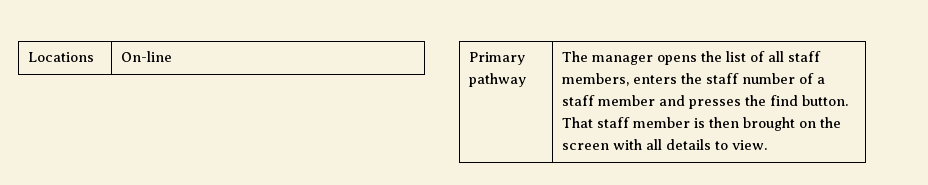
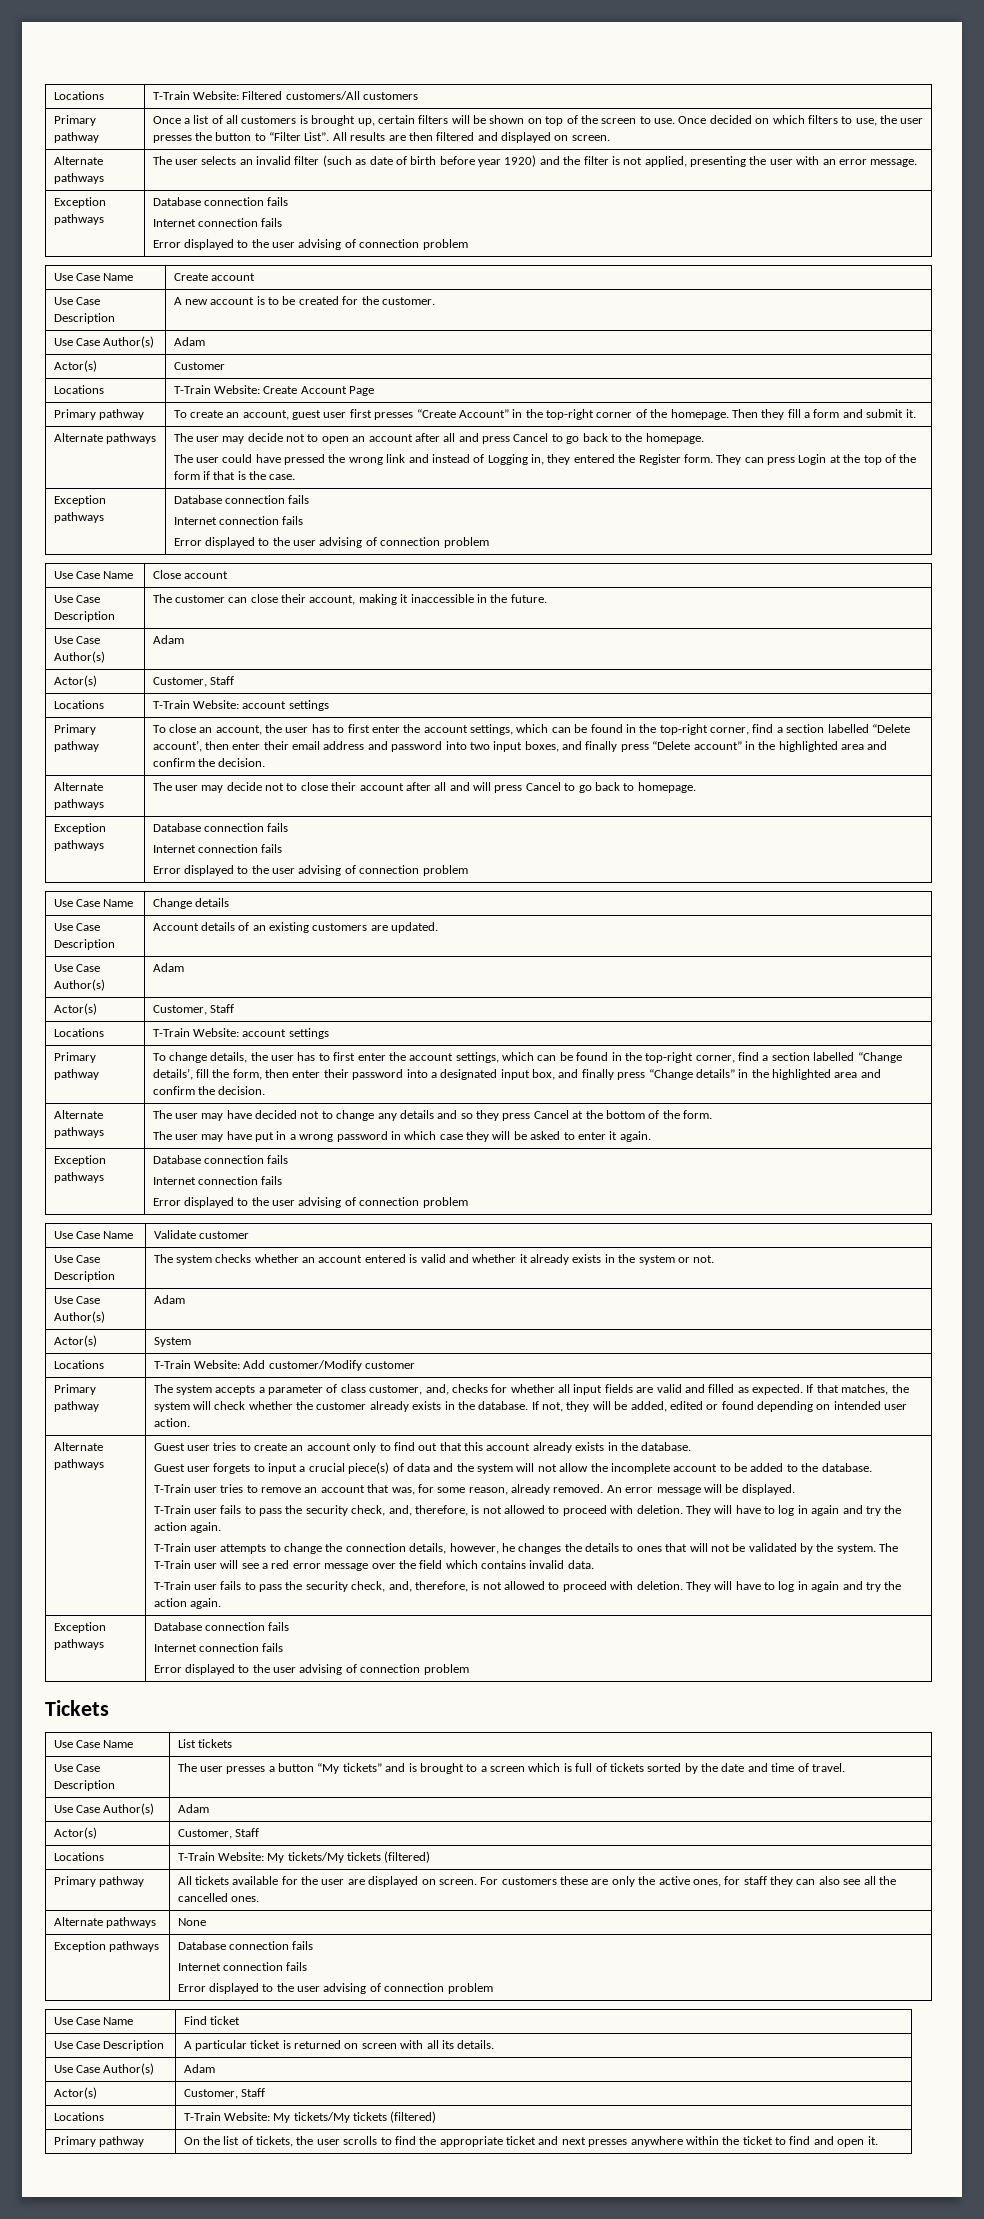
[28,52,95,62] [121,51,173,62] [469,52,526,65] [469,73,527,87] [562,51,822,65] [562,73,826,86] [562,95,849,109] [562,117,842,131] [562,139,768,150] Locations | On-line // Primary pathway | The manager opens the list of all staff members, enters the staff number of a staff member and presses the find button. That staff member is then brought on the screen with all details to view. -> [53,91,104,100] [152,91,419,100] [53,115,96,126] [53,132,99,143] [152,115,924,126] [152,132,610,143] [53,156,103,165] [53,173,104,184] [152,155,918,167] [53,197,106,208] [53,214,104,225] [152,197,289,206] [152,218,283,227] [152,239,468,250] [53,273,134,281] [173,273,255,281] [53,297,100,305] [53,313,115,324] [173,296,435,305] [53,336,155,348] [173,337,205,346] [53,360,97,372] [173,362,225,370] [53,385,104,394] [173,385,375,396] [53,409,144,420] [173,409,916,420] [53,433,156,444] [173,433,704,444] [173,454,917,465] [173,471,296,480] [53,495,106,506] [53,512,104,523] [173,495,310,504] [173,516,304,525] [173,537,489,548] [53,571,134,579] [152,570,228,579] [53,595,100,603] [53,611,115,622] [152,594,547,605] [53,636,100,644] [53,651,105,663] [152,635,184,644] [53,675,97,687] [152,676,234,687] [53,700,104,709] [152,700,329,711] [53,724,96,735] [53,741,99,752] [152,724,910,735] [152,740,888,752] [152,758,266,767] [53,782,103,791] [53,799,104,810] [152,782,696,793] [53,823,106,834] [53,840,104,851] [152,823,289,832] [152,844,283,853] [152,865,468,876] [53,899,134,907] [152,898,229,909] [53,923,100,931] [53,939,115,950] [152,922,439,933] [53,964,100,972] [53,979,105,991] [152,963,184,972] [53,1003,97,1015] [152,1004,234,1015] [53,1028,104,1037] [152,1028,329,1039] [53,1052,96,1063] [53,1069,99,1080] [152,1052,902,1063] [152,1068,881,1080] [152,1086,266,1095] [53,1110,103,1119] [53,1127,104,1138] [152,1110,713,1121] [152,1131,651,1142] [53,1155,106,1166] [53,1172,104,1183] [152,1155,289,1164] [152,1176,283,1185] [152,1197,468,1208] [53,1231,134,1239] [153,1230,249,1239] [53,1255,100,1263] [53,1271,115,1282] [153,1254,715,1265] [53,1296,100,1304] [53,1311,105,1323] [153,1295,185,1304] [53,1335,97,1347] [153,1337,191,1347] [53,1360,104,1369] [153,1360,416,1371] [53,1384,96,1395] [53,1401,99,1412] [153,1384,909,1395] [153,1401,908,1412] [153,1418,190,1427] [53,1442,103,1451] [53,1459,104,1470] [153,1442,692,1453] [153,1462,872,1474] [153,1484,795,1495] [153,1505,902,1516] [153,1522,221,1533] [153,1543,899,1554] [153,1560,594,1571] [153,1581,902,1592] [153,1598,221,1609] [53,1622,106,1633] [53,1639,104,1650] [153,1622,290,1631] [153,1643,284,1652] [153,1664,469,1675] [45,1700,109,1716] [53,1740,134,1748] [177,1739,232,1748] [53,1764,100,1772] [53,1780,115,1791] [177,1763,845,1774] [53,1803,155,1815] [177,1804,209,1813] [53,1827,97,1839] [177,1828,259,1839] [53,1852,104,1861] [177,1851,431,1863] [53,1876,144,1887] [177,1876,896,1887] [177,1893,259,1902] [53,1917,156,1928] [177,1918,206,1926] [53,1941,159,1952] [177,1941,314,1950] [177,1962,308,1971] [177,1983,493,1994] [53,2017,134,2025] [183,2016,240,2025] [53,2040,165,2051] [183,2040,495,2051] [53,2063,155,2075] [183,2064,215,2073] [53,2087,97,2099] [183,2088,265,2099] [53,2112,104,2121] [183,2111,437,2123] [53,2136,144,2147] [183,2136,878,2147] Locations | T-Train Website: Filtered customers/All customers // Primary pathway | Once a list of all customers is brought up, certain filters will be shown on top of the screen to use. Once decided on which filters to use, the user presses the button to “Filter List”. All results are then filtered and displayed on screen. // Alternate pathways | The user selects an invalid filter (such as date of birth before year 1920) and the filter is not applied, presenting the user with an error message. // Exception pathways | Database connection fails // Internet connection fails // Error displayed to the user advising of connection problem // Use Case Name | Create account // Use Case Description | A new account is to be created for the customer. // Use Case Author(s) | Adam // Actor(s) | Customer // Locations | T-Train Website: Create Account Page // Primary pathway | To create an account, guest user first presses “Create Account” in the top-right corner of the homepage. Then they fill a form and submit it. // Alternate pathways | The user may decide not to open an account after all and press Cancel to go back to the homepage. // The user could have pressed the wrong link and instead of Logging in, they entered the Register form. They can press Login at the top of the form if that is the case. // Exception pathways | Database connection fails // Internet connection fails // Error displayed to the user advising of connection problem // Use Case Name | Close account // Use Case Description | The customer can close their account, making it inaccessible in the future. // Use Case Author(s) | Adam // Actor(s) | Customer, Staff // Locations | T-Train Website: account settings // Primary pathway | To close an account, the user has to first enter the account settings, which can be found in the top-right corner, find a section labelled “Delete account’, then enter their email address and password into two input boxes, and finally press “Delete account” in the highlighted area and confirm the decision. // Alternate pathways | The user may decide not to close their account after all and will press Cancel to go back to homepage. // Exception pathways | Database connection fails // Internet connection fails // Error displayed to the user advising of connection problem // Use Case Name | Change details // Use Case Description | Account details of an existing customers are updated. // Use Case Author(s) | Adam // Actor(s) | Customer, Staff // Locations | T-Train Website: account settings // Primary pathway | To change details, the user has to first enter the account settings, which can be found in the top-right corner, find a section labelled “Change details’, fill the form, then enter their password into a designated input box, and finally press “Change details” in the highlighted area and confirm the decision. // Alternate pathways | The user may have decided not to change any details and so they press Cancel at the bottom of the form. // The user may have put in a wrong password in which case they will be asked to enter it again. // Exception pathways | Database connection fails // Internet connection fails // Error displayed to the user advising of connection problem // Use Case Name | Validate customer // Use Case Description | The system checks whether an account entered is valid and whether it already exists in the system or not. // Use Case Author(s) | Adam // Actor(s) | System // Locations | T-Train Website: Add customer/Modify customer // Primary pathway | The system accepts a parameter of class customer, and, checks for whether all input fields are valid and filled as expected. If that matches, the system will check whether the customer already exists in the database. If not, they will be added, edited or found depending on intended user action. // Alternate pathways | Guest user tries to create an account only to find out that this account already exists in the database. // Guest user forgets to input a crucial piece(s) of data and the system will not allow the incomplete account to be added to the database. // T-Train user tries to remove an account that was, for some reason, already removed. An error message will be displayed. // T-Train user fails to pass the security check, and, therefore, is not allowed to proceed with deletion. They will have to log in again and try the action again. // T-Train user attempts to change the connection details, however, he changes the details to ones that will not be validated by the system. The T-Train user will see a red error message over the field which contains invalid data. // T-Train user fails to pass the security check, and, therefore, is not allowed to proceed with deletion. They will have to log in again and try the action again. // Exception pathways | Database connection fails // Internet connection fails // Error displayed to the user advising of connection problem // Tickets // Use Case Name | List tickets // Use Case Description | The user presses a button “My tickets” and is brought to a screen which is full of tickets sorted by the date and time of travel. // Use Case Author(s) | Adam // Actor(s) | Customer, Staff // Locations | T-Train Website: My tickets/My tickets (filtered) // Primary pathway | All tickets available for the user are displayed on screen. For customers these are only the active ones, for staff they can also see all the cancelled ones. // Alternate pathways | None // Exception pathways | Database connection fails // Internet connection fails // Error displayed to the user advising of connection problem // Use Case Name | Find ticket // Use Case Description | A particular ticket is returned on screen with all its details. // Use Case Author(s) | Adam // Actor(s) | Customer, Staff // Locations | T-Train Website: My tickets/My tickets (filtered) // Primary pathway | On the list of tickets, the user scrolls to find the appropriate ticket and next presses anywhere within the ticket to find and open it.

